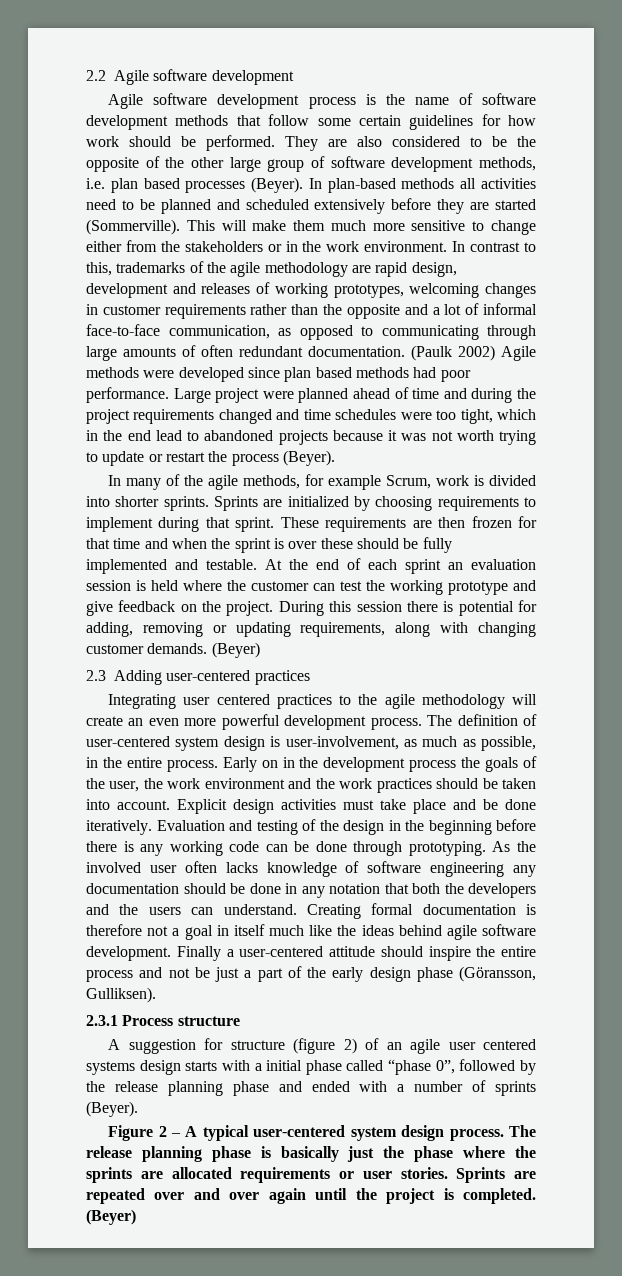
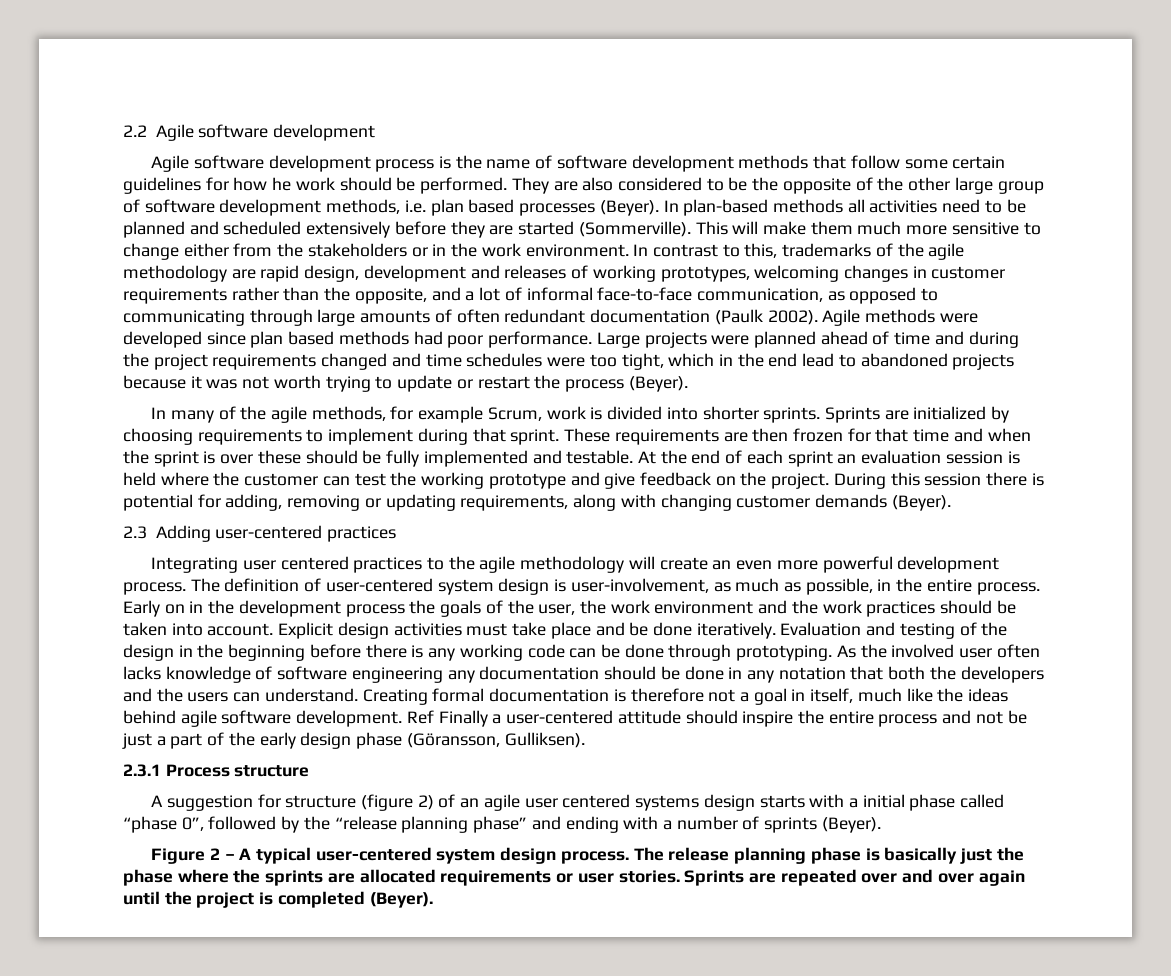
(536, 120) none -> [272,177,292,191] he
[346,304,400,319] opposite -> [354,288,427,304] opposite,
[308,345,495,361] documentation. (Paulk 2002) -> [590,309,818,325] documentation (Paulk 2002).
[215,388,260,403] project -> [644,332,707,348] projects
[147,642,260,658] demands. (Beyer) -> [814,494,951,511] demands (Beyer).
[233,924,265,936] itself -> [810,688,854,703] itself,
(171, 953) none -> [406,710,434,724] Ref
[114,1081,350,1096] release planning phase and ended -> [334,816,619,833] “release planning phase” and ending
[463,1188,537,1204] [86,1209,136,1225] completed. (Beyer) -> [277,891,433,908] completed (Beyer).

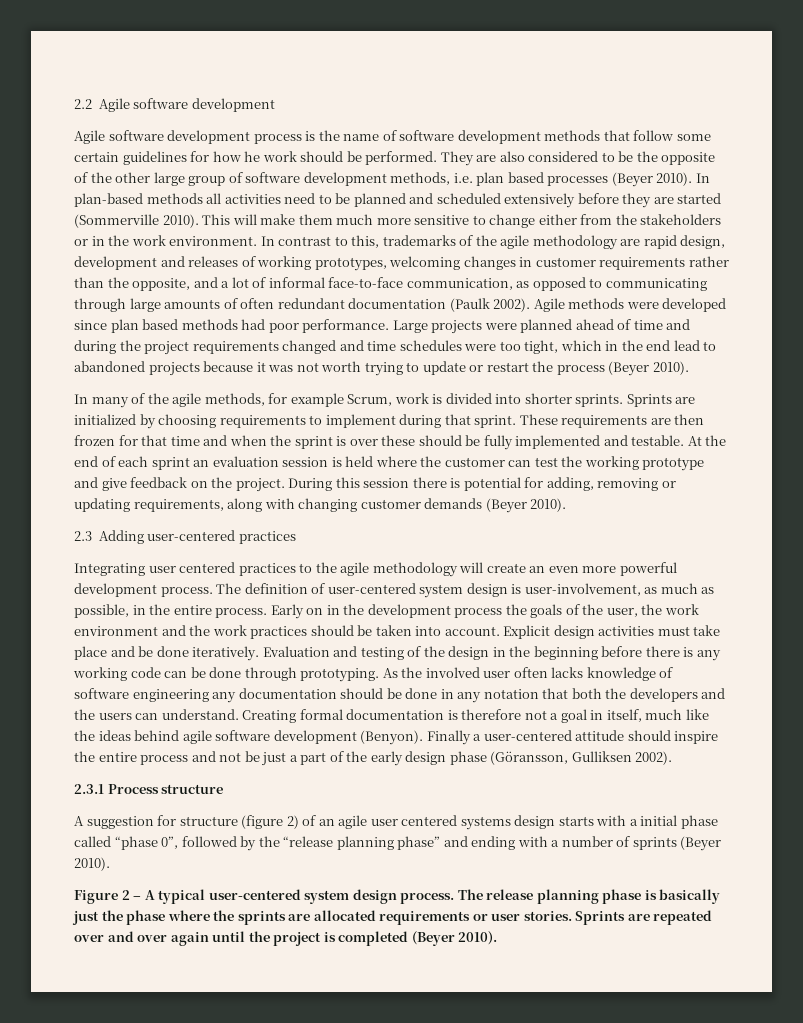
[599,200,659,216] (Beyer). -> [611,172,693,187] (Beyer 2010).
[578,221,691,237] (Sommerville). -> [74,214,199,228] (Sommerville 2010).
[628,376,688,392] (Beyer). -> [608,361,689,376] (Beyer 2010).
[891,495,951,511] (Beyer). -> [485,498,567,513] (Beyer 2010).
[296,710,434,727] development. Ref -> [273,730,424,745] development (Benyon).
[504,732,585,748] Gulliksen). -> [571,751,673,765] Gulliksen 2002).
[821,817,881,833] (Beyer). -> [680,836,722,851] [74,857,110,871] (Beyer 2010).
[369,892,433,908] (Beyer). -> [411,931,498,946] (Beyer 2010).

